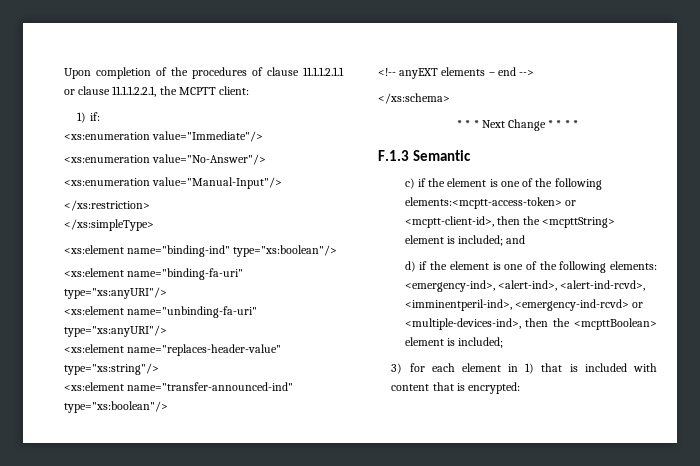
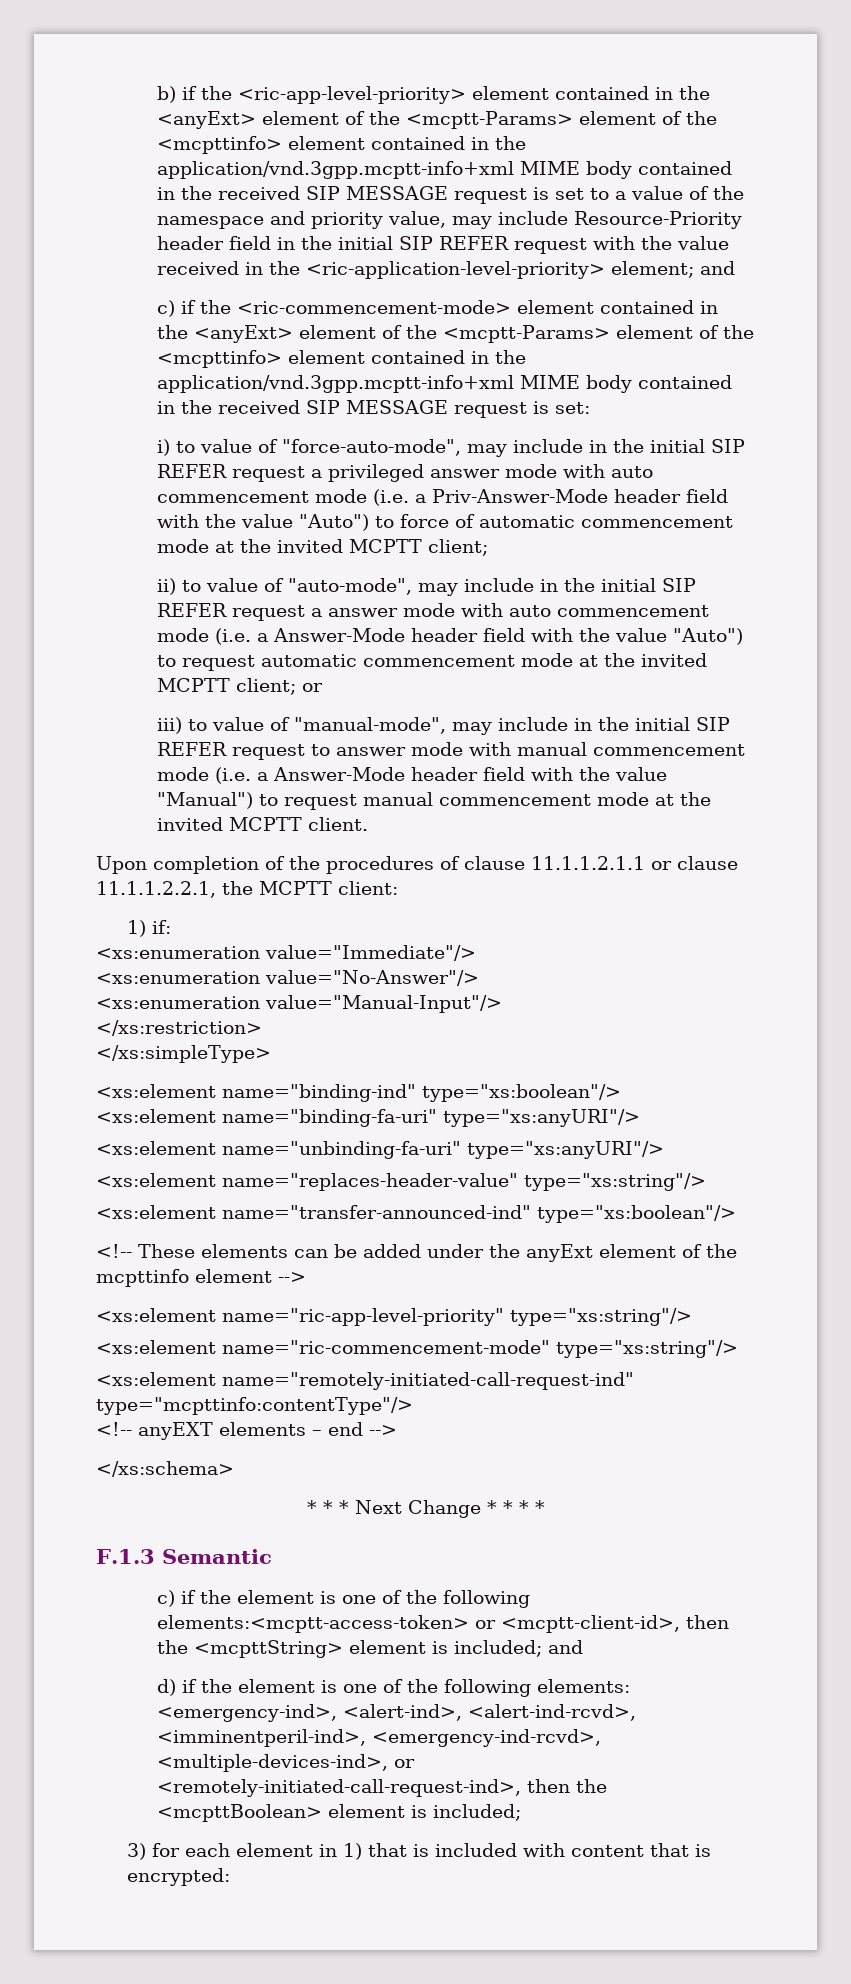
(64, 73) none -> [157,86,711,104] [157,111,718,129] [157,136,527,154] [157,161,733,179] [157,186,745,204] [157,211,743,229] [157,236,730,254] [157,261,736,279] [157,300,719,317] [157,325,755,343] [157,350,527,368] [157,375,733,393] [157,400,591,418] [157,439,746,457] [157,464,654,482] [157,489,729,506] [157,514,734,531] [157,539,489,556] [157,578,697,596] [157,603,710,621] [157,628,744,645] [157,653,708,671] [157,678,324,695] [157,717,731,735] [157,742,746,760] [157,767,668,784] [157,792,712,810] [157,817,369,831] b) if the <ric-app-level-priority> element contained in the <anyExt> element of the <mcptt-Params> element of the <mcpttinfo> element contained in the application/vnd.3gpp.mcptt-info+xml MIME body contained in the received SIP MESSAGE request is set to a value of the namespace and priority value, may include Resource-Priority header field in the initial SIP REFER request with the value received in the <ric-application-level-priority> element; and // c) if the <ric-commencement-mode> element contained in the <anyExt> element of the <mcptt-Params> element of the <mcpttinfo> element contained in the application/vnd.3gpp.mcptt-info+xml MIME body contained in the received SIP MESSAGE request is set: // i) to value of "force-auto-mode", may include in the initial SIP REFER request a privileged answer mode with auto commencement mode (i.e. a Priv-Answer-Mode header field with the value "Auto") to force of automatic commencement mode at the invited MCPTT client; // ii) to value of "auto-mode", may include in the initial SIP REFER request a answer mode with auto commencement mode (i.e. a Answer-Mode header field with the value "Auto") to request automatic commencement mode at the invited MCPTT client; or // iii) to value of "manual-mode", may include in the initial SIP REFER request to answer mode with manual commencement mode (i.e. a Answer-Mode header field with the value "Manual") to request manual commencement mode at the invited MCPTT client. //
(168, 407) none -> [96,1244,737,1262] [96,1269,306,1287] [96,1308,692,1326] [96,1340,738,1358] [96,1372,634,1390] [96,1397,413,1415] // <!-- These elements can be added under the anyExt element of the mcpttinfo element --> // <xs:element name="ric-app-level-priority" type="xs:string"/> // <xs:element name="ric-commencement-mode" type="xs:string"/> // <xs:element name="remotely-initiated-call-request-ind" type="mcpttinfo:contentType"/>
[514,299,644,311] [404,318,521,330] <emergency-ind-rcvd> or <multiple-devices-ind>, -> [372,1729,602,1747] [157,1754,416,1772] [157,1779,522,1797] <emergency-ind-rcvd>, <multiple-devices-ind>, or <remotely-initiated-call-request-ind>,

